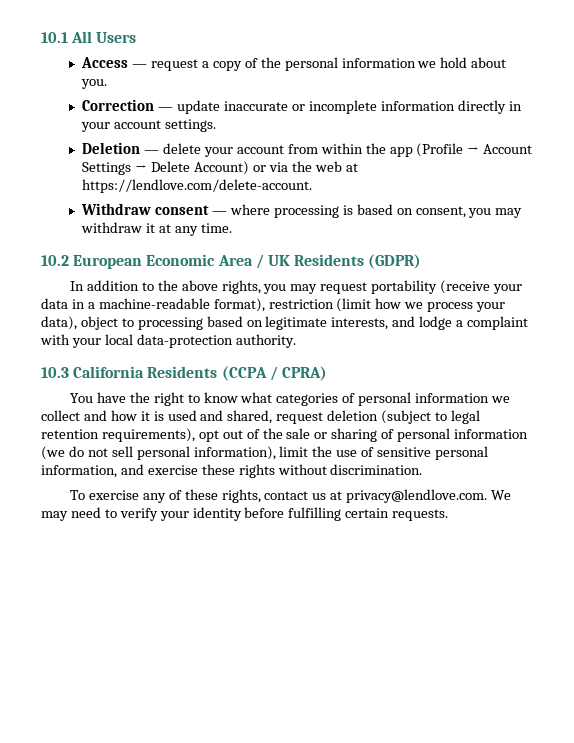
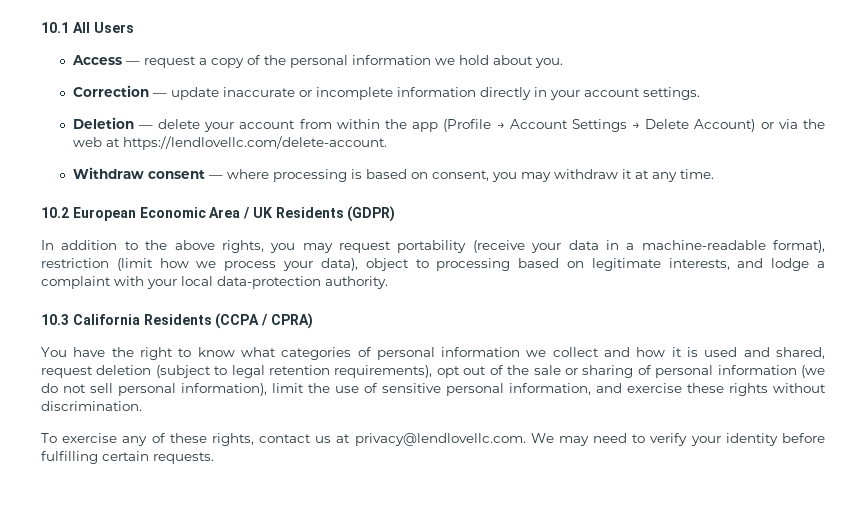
[82,179,313,193] https://lendlove.com/delete-account. -> [122,136,387,150] https://lendlovellc.com/delete-account.
[346,489,488,503] privacy@lendlove.com. -> [354,433,526,446] privacy@lendlovellc.com.

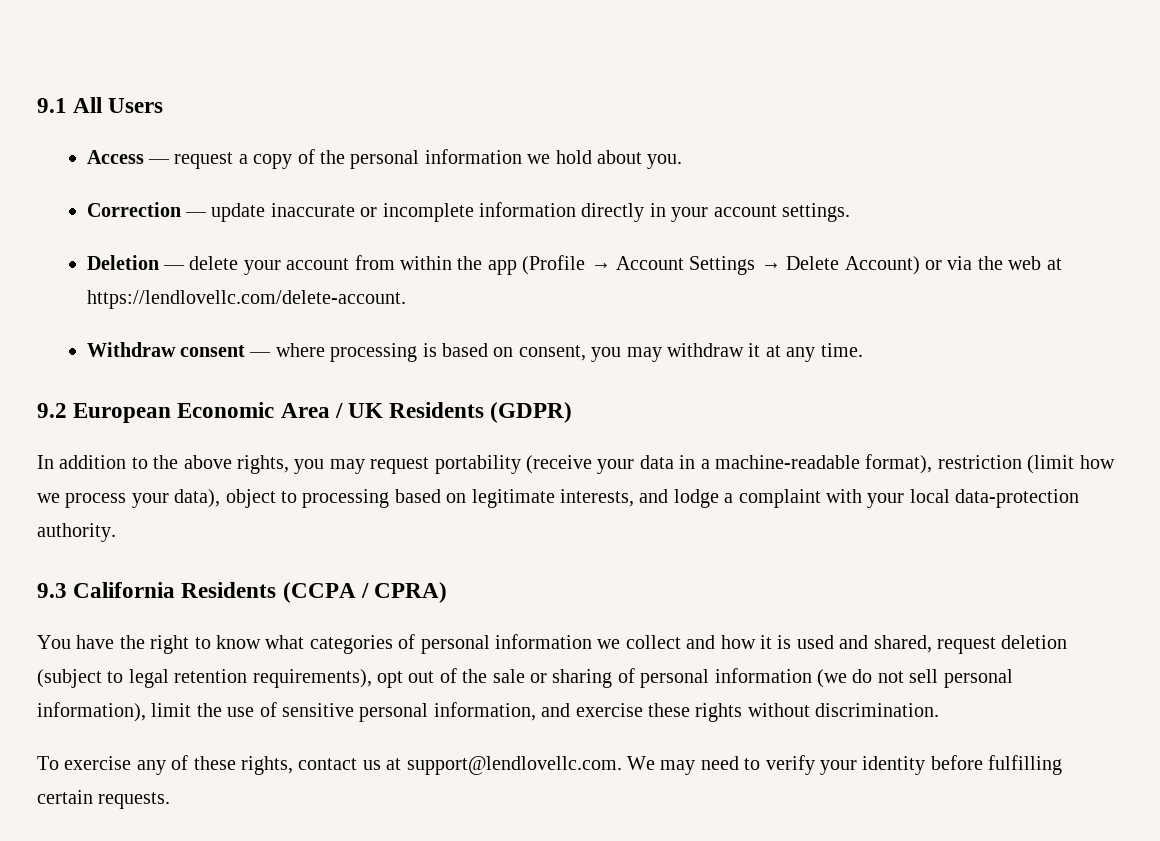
[41,22,69,33] 10.1 -> [37,98,67,113] 9.1
[41,207,69,218] 10.2 -> [37,403,67,418] 9.2
[41,314,69,325] 10.3 -> [37,583,67,598] 9.3
[354,433,526,446] privacy@lendlovellc.com. -> [406,756,622,775] support@lendlovellc.com.

